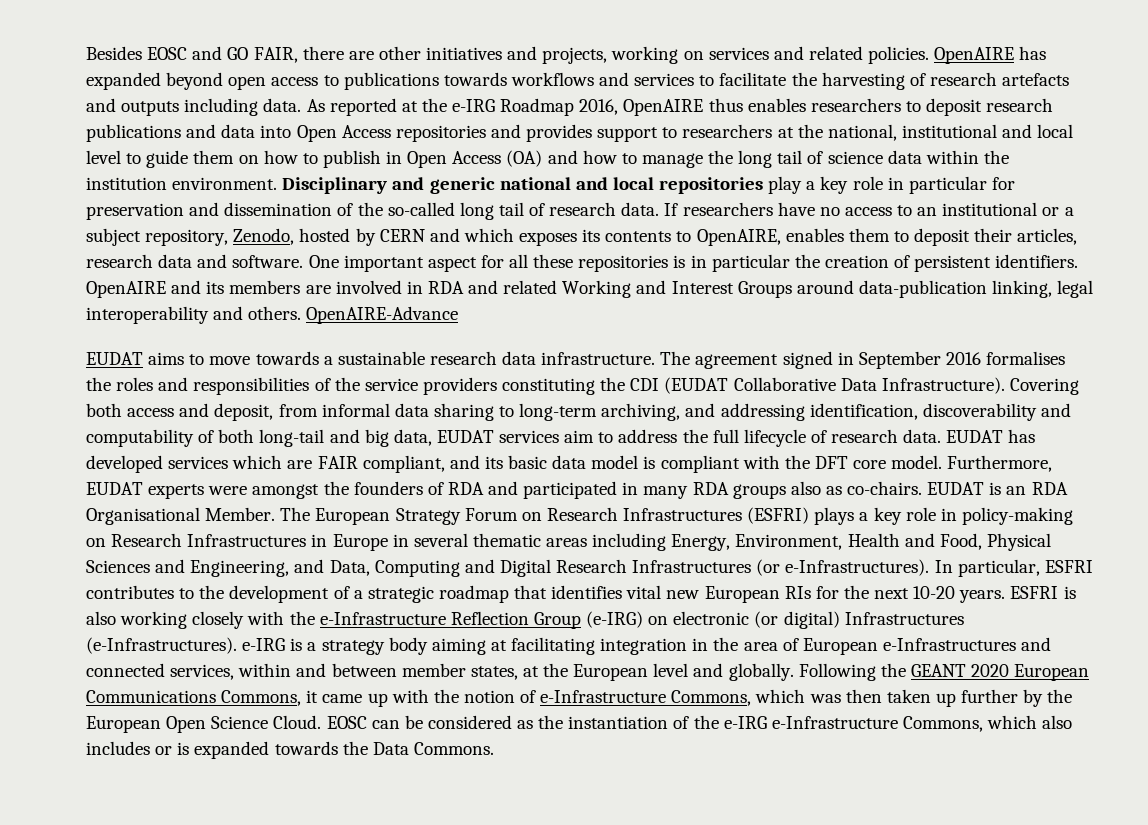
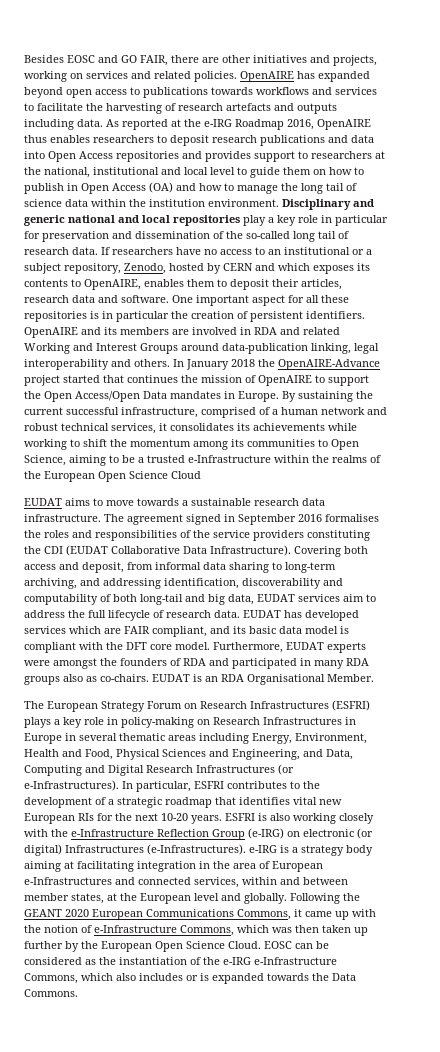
[306,306,459,324] OpenAIRE-Advance -> [173,359,380,370] [24,375,369,386] [24,391,373,402] [24,407,387,418] [24,423,357,434] [24,439,359,450] [24,455,381,466] [24,471,201,482] In January 2018 the OpenAIRE-Advance project started that continues the mission of OpenAIRE to support the Open Access/Open Data mandates in Europe. By sustaining the current successful infrastructure, comprised of a human network and robust technical services, it consolidates its achievements while working to shift the momentum among its communities to Open Science, aiming to be a trusted e-Infrastructure within the realms of the European Open Science Cloud
(276, 514) none -> (374, 678) //

